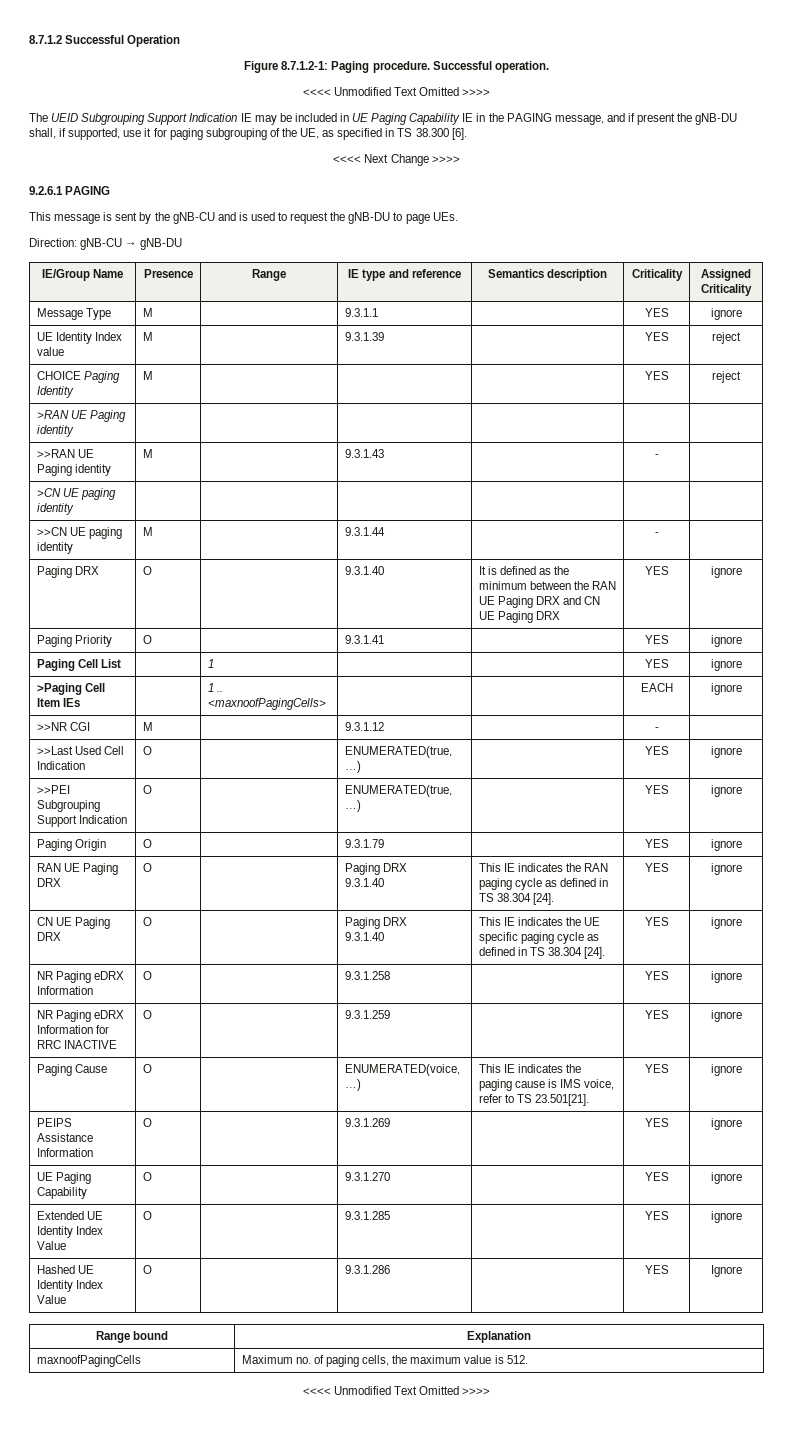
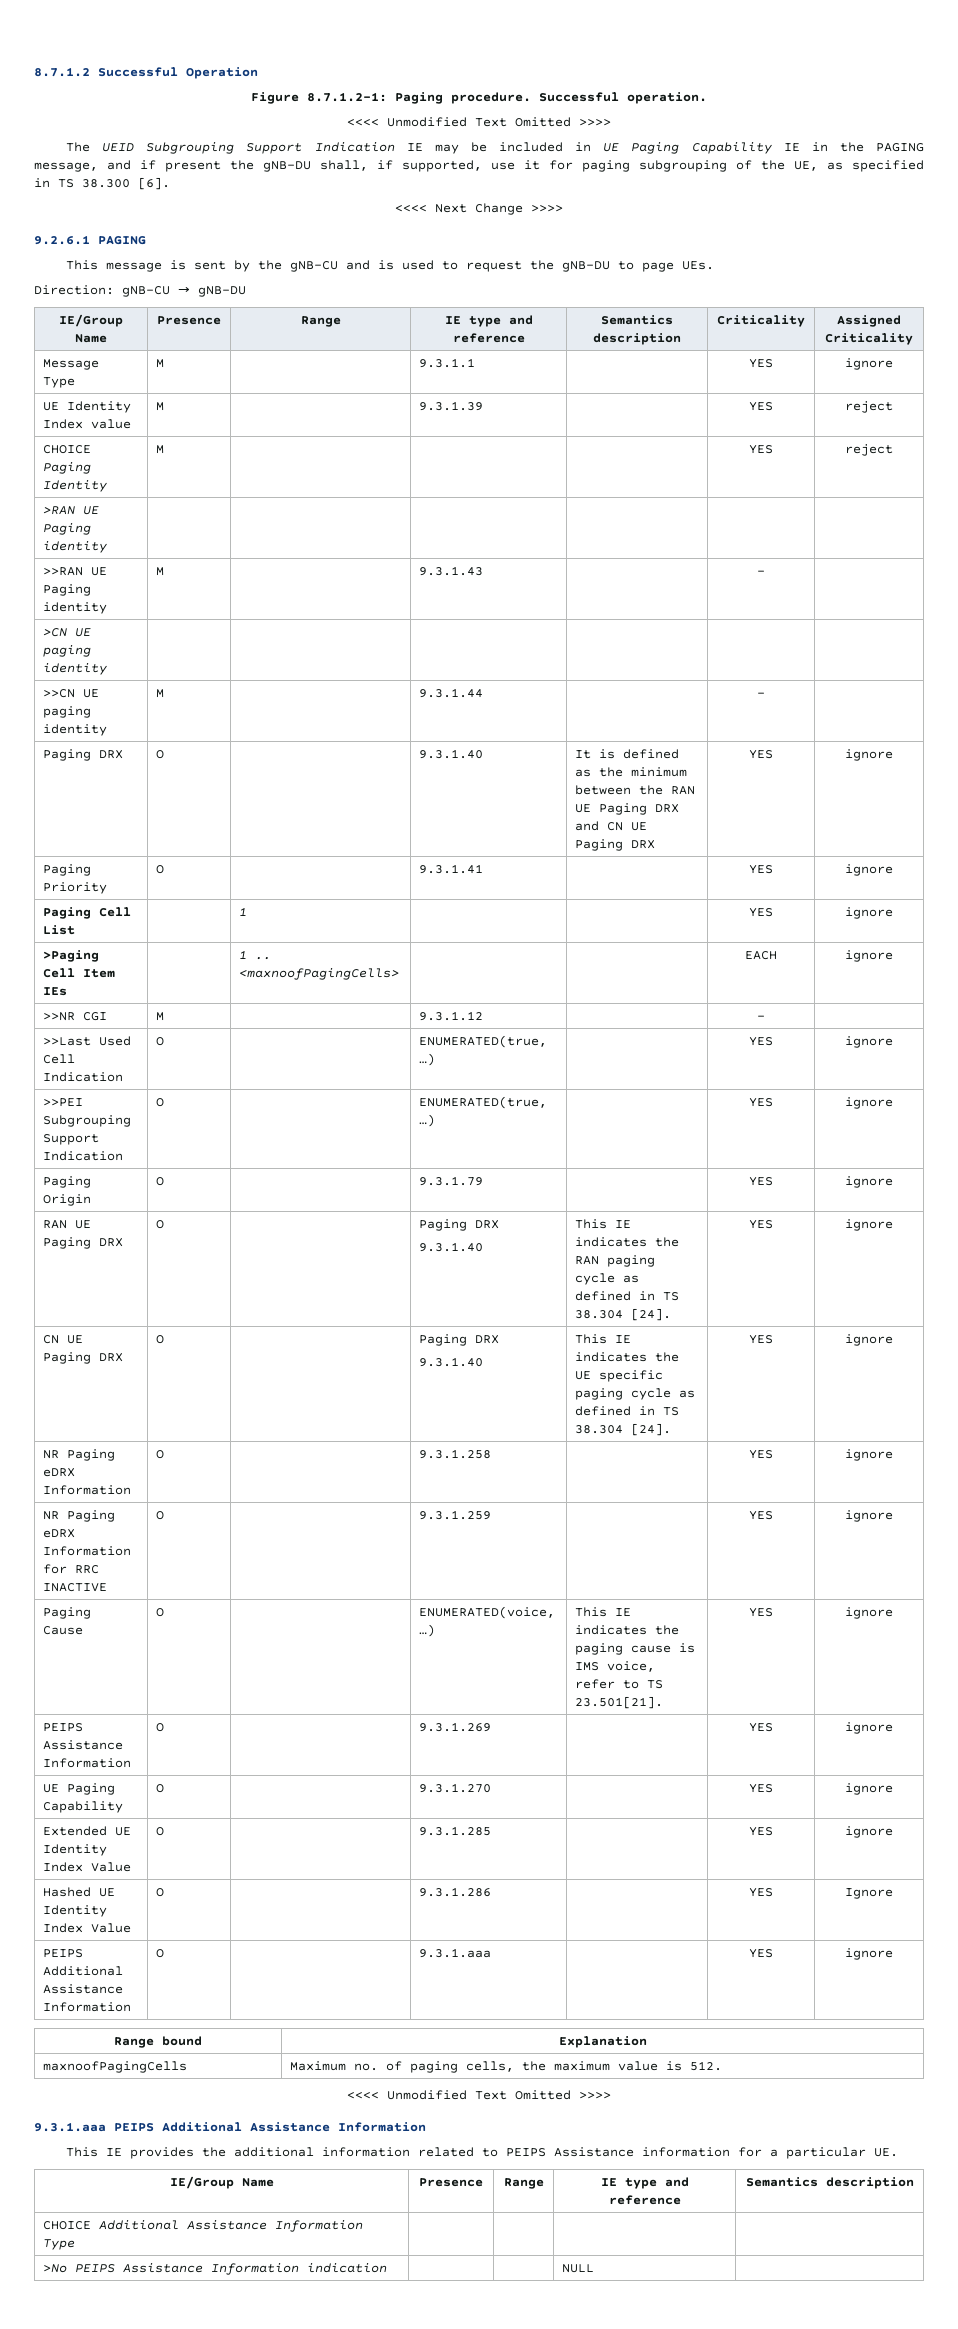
(742, 1271) none -> [43,1949,84,1958] [43,1966,124,1976] [43,1984,124,1994] [43,2002,132,2012] [156,1949,165,1958] [419,1948,492,1958] [749,1949,773,1958] [845,1948,893,1960] // PEIPS Additional Assistance Information | O | | 9.3.1.aaa | | YES | ignore
(491, 1391) none -> [34,2122,426,2132] [65,2147,898,2159] [169,2176,274,2189] [419,2178,483,2187] [503,2178,544,2189] [600,2177,689,2189] [608,2195,681,2205] [745,2177,914,2189] [43,2220,364,2232] [43,2239,76,2250] [43,2263,388,2275] [562,2264,595,2273] // 9.3.1.aaa PEIPS Additional Assistance Information // This IE provides the additional information related to PEIPS Assistance information for a particular UE. // IE/Group Name | Presence | Range | IE type and reference | Semantics description // CHOICE Additional Assistance Information Type | | | | // >No PEIPS Assistance Information indication | | | NULL |

